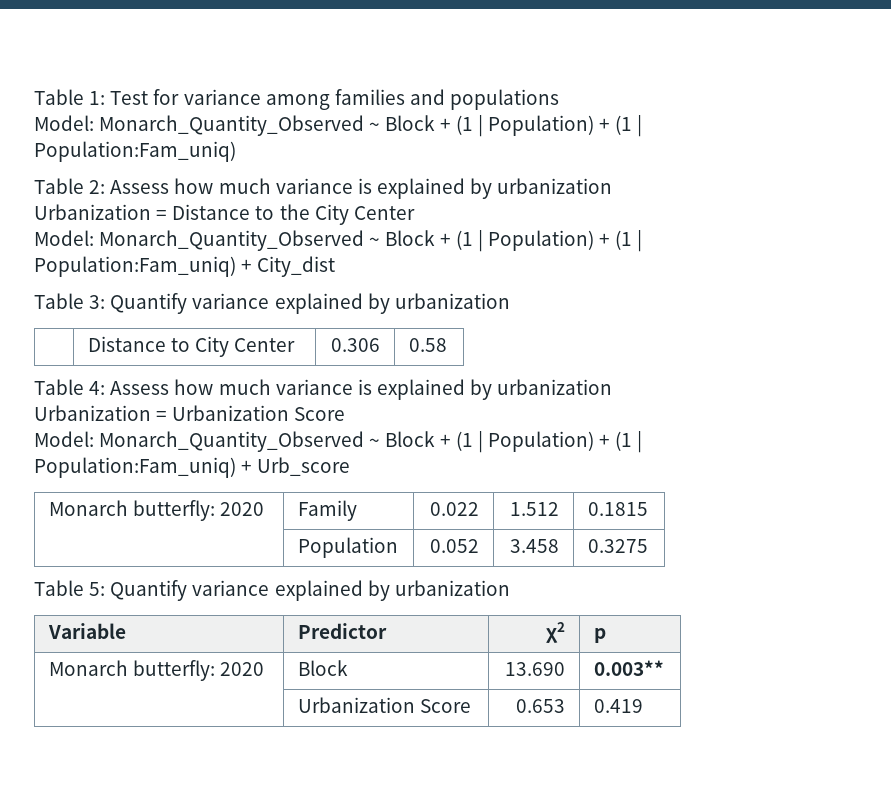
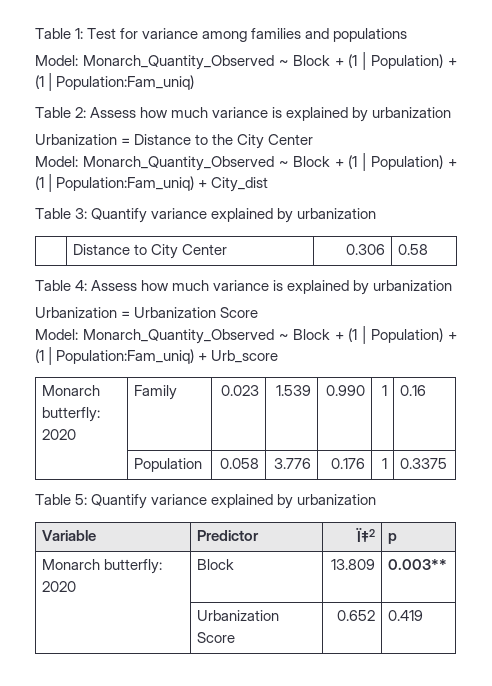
[430,502,480,516] [510,502,560,516] [587,502,648,516] [297,537,398,558] [430,539,480,553] [510,539,560,553] [587,539,648,553] 0.022 | 1.512 | 0.1815 // | Population | 0.052 | 3.458 | 0.3275 -> [220,385,259,396] [275,385,311,396] [325,385,365,396] [381,385,387,396] [400,385,427,396] [134,458,203,472] [219,458,259,469] [273,458,311,469] [330,458,365,469] [381,458,387,469] [400,458,448,469] 0.023 | 1.539 | 0.990 | 1 | 0.16 // | Population | 0.058 | 3.776 | 0.176 | 1 | 0.3375
[546,622,566,643] χ2 -> [355,527,375,542] Ï‡2
[505,662,566,676] 13.690 -> [330,559,375,570] 13.809
[516,699,566,713] 0.653 -> [336,610,375,621] 0.652

